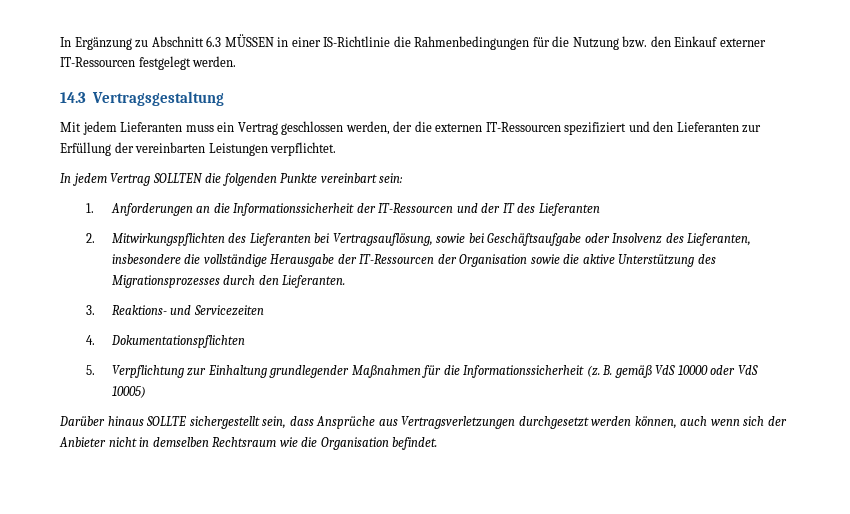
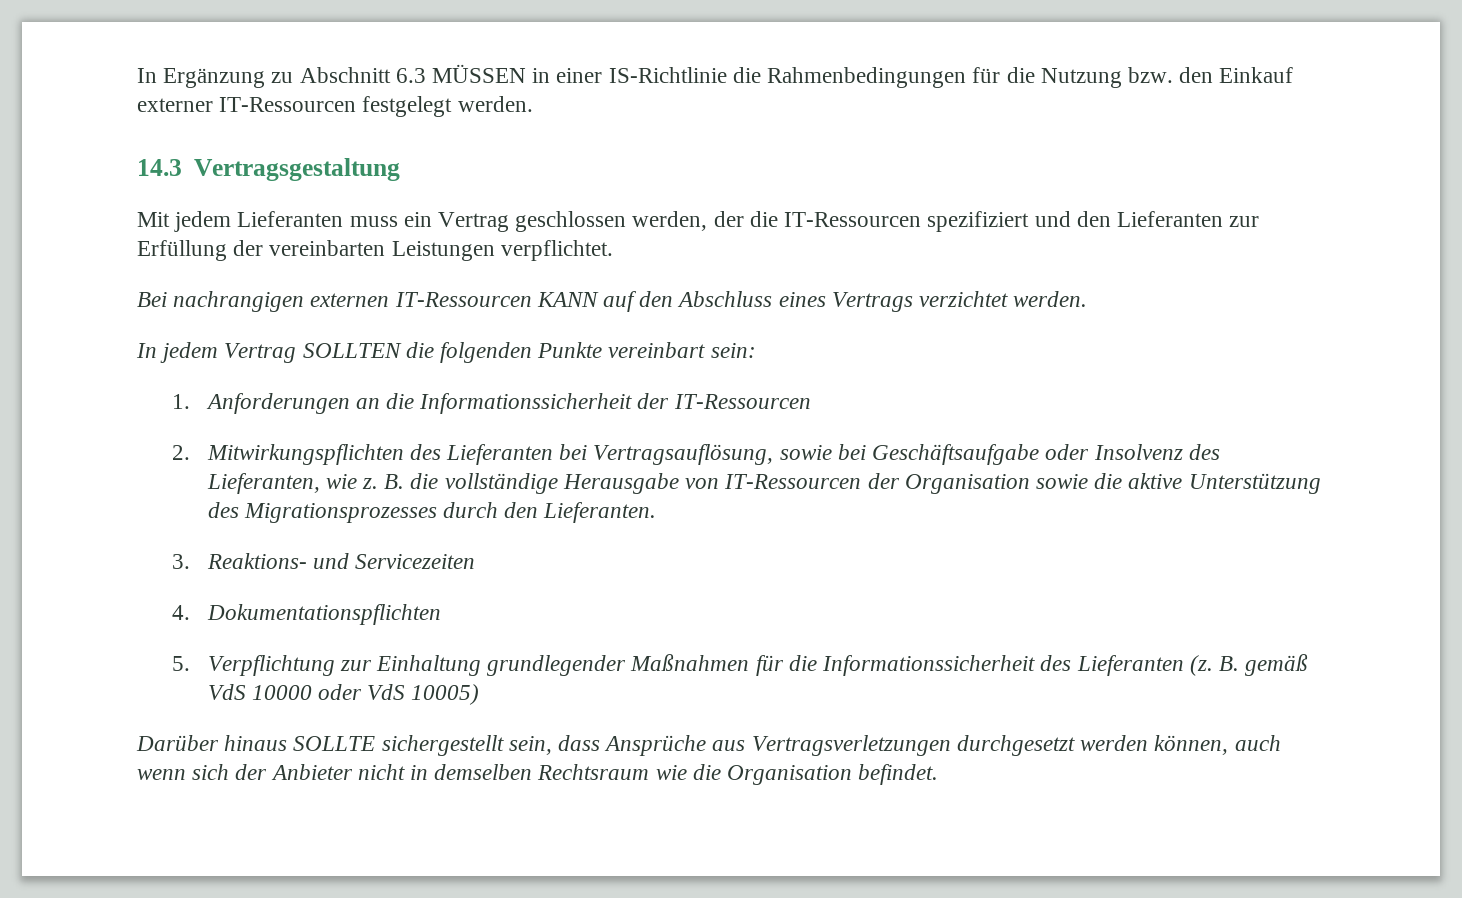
[435,123,483,132] externen -> (778, 219) none
(337, 149) none -> [137,291,1088,312] // Bei nachrangigen externen IT-Ressourcen KANN auf den Abschluss eines Vertrags verzichtet werden.
[456,203,600,216] und der IT des Lieferanten -> (811, 401) none
[111,254,181,264] insbesondere -> [325,474,405,489] wie z. B.
[337,254,357,264] der -> [685,478,720,489] von
(585, 371) none -> [1040,655,1184,676] des Lieferanten

